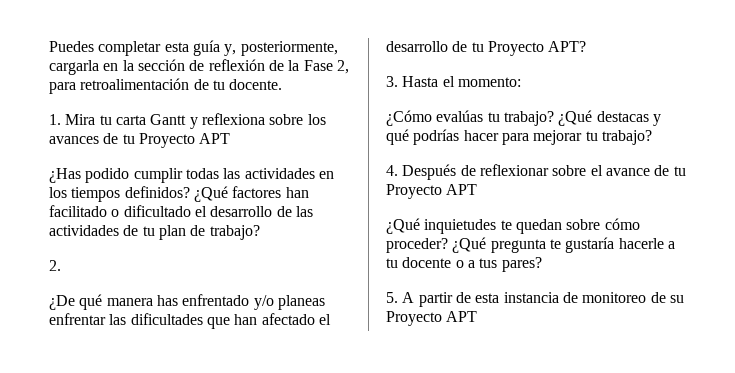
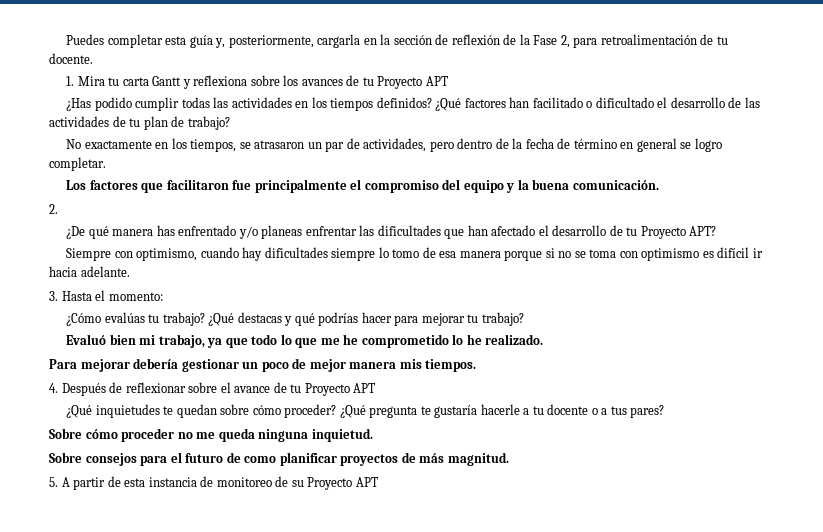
(260, 232) none -> [66,138,722,152] [49,157,106,171] [66,179,659,193] // No exactamente en los tiempos, se atrasaron un par de actividades, pero dentro de la fecha de término en general se logro completar. // Los factores que facilitaron fue principalmente el compromiso del equipo y la buena comunicación.
(587, 46) none -> [66,247,763,261] [49,266,130,277] // Siempre con optimismo, cuando hay dificultades siempre lo tomo de esa manera porque si no se toma con optimismo es difícil ir hacia adelante.
(652, 137) none -> [66,334,544,348] [49,358,477,372] // Evaluó bien mi trabajo, ya que todo lo que me he comprometido lo he realizado. // Para mejorar debería gestionar un poco de mejor manera mis tiempos.
(542, 264) none -> [49,428,373,442] [49,452,509,466] // Sobre cómo proceder no me queda ninguna inquietud. // Sobre consejos para el futuro de como planificar proyectos de más magnitud.

